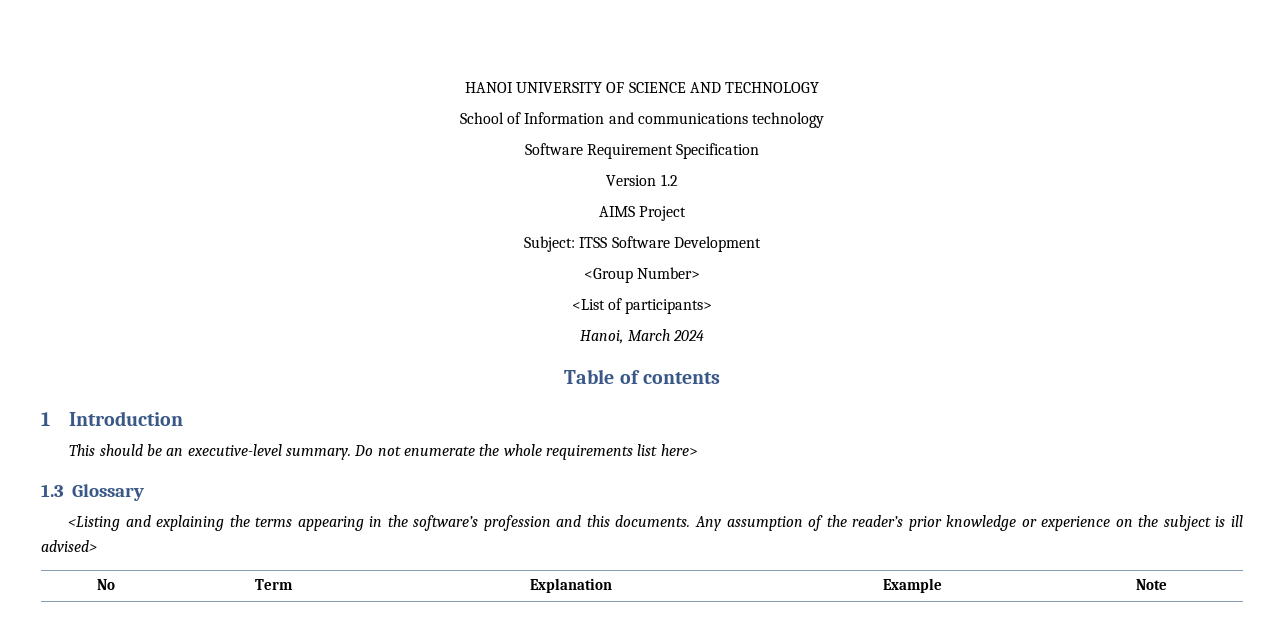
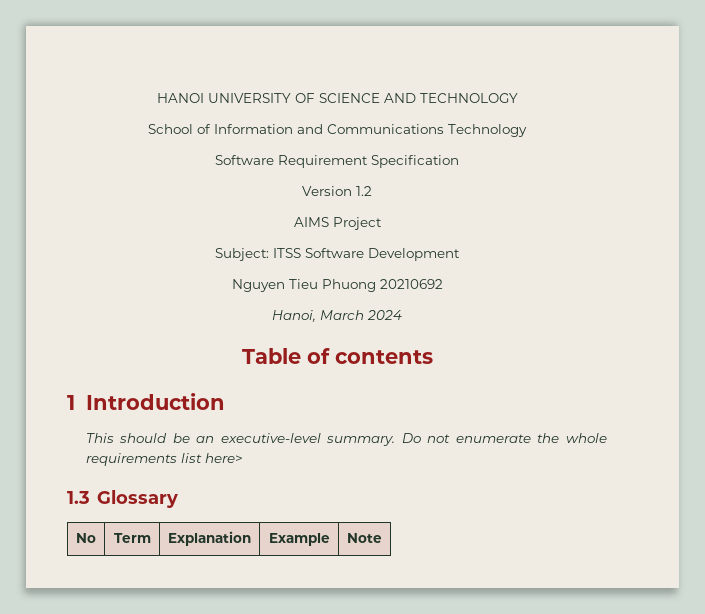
[637,112,825,128] communications technology -> [327,124,527,137] Communications Technology
[583,267,701,283] [571,298,713,314] <Group Number> // <List of participants> -> [231,279,443,292] Nguyen Tieu Phuong 20210692
[67,515,1244,531] [41,540,97,552] // <Listing and explaining the terms appearing in the software’s profession and this documents. Any assumption of the reader’s prior knowledge or experience on the subject is ill advised> -> (178, 499) none

